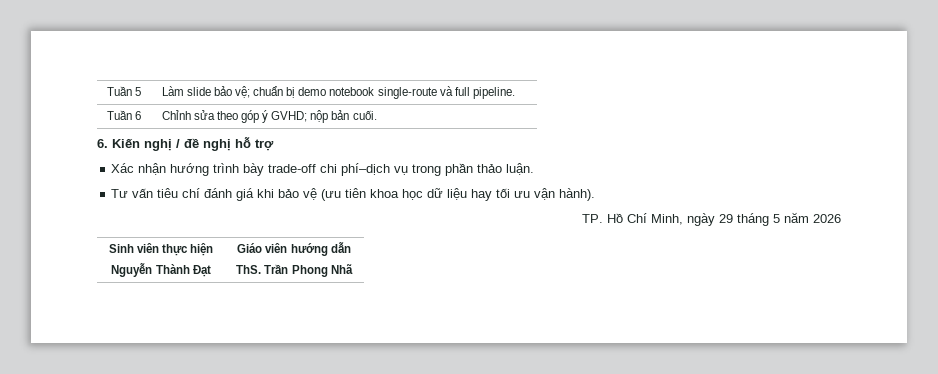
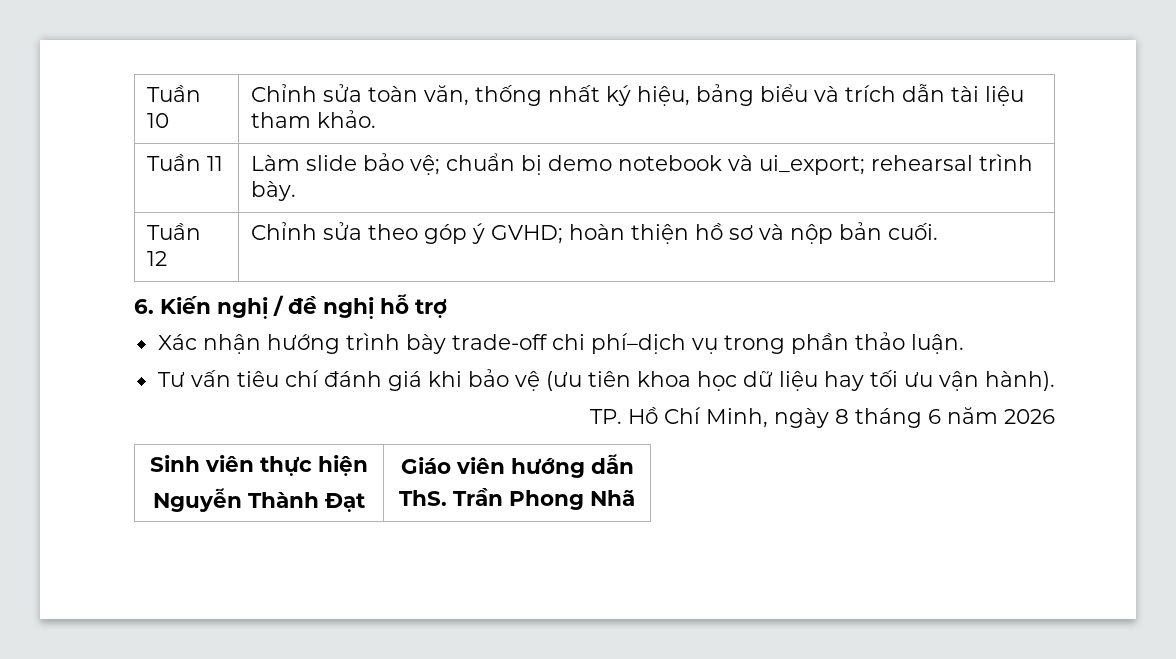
[106,86,141,96] Tuần 5 -> [146,85,201,102] [146,113,169,128] [250,84,1024,106] [250,110,376,128] [146,154,223,171] Tuần 10 | Chỉnh sửa toàn văn, thống nhất ký hiệu, bảng biểu và trích dẫn tài liệu tham khảo. // Tuần 11
[377,86,515,99] [106,110,141,120] single-route và full pipeline. // Tuần 6 -> [727,154,1033,175] [250,181,296,201] [146,223,201,240] [146,251,167,266] và ui_export; rehearsal trình bày. // Tuần 12
(308, 116) none -> [568,223,784,244] hoàn thiện hồ sơ và
[719,213,780,226] 29 tháng 5 -> [835,408,941,428] 8 tháng 6

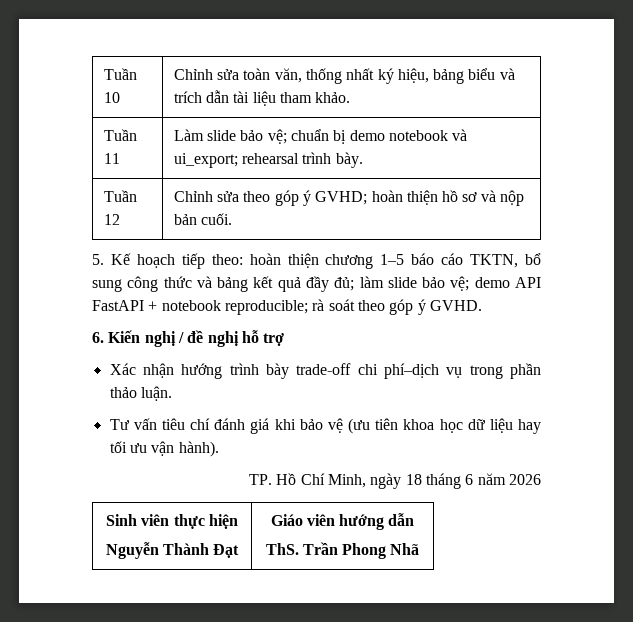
(938, 231) none -> [92,253,541,269] [92,276,541,292] [92,299,482,315] // 5. Kế hoạch tiếp theo: hoàn thiện chương 1–5 báo cáo TKTN, bổ sung công thức và bảng kết quả đầy đủ; làm slide bảo vệ; demo API FastAPI + notebook reproducible; rà soát theo góp ý GVHD.
[835,409,849,424] 8 -> [405,474,422,485] 18

